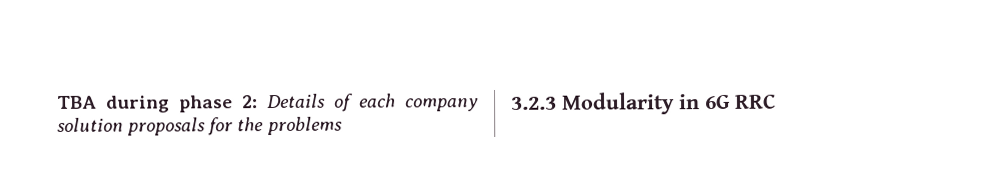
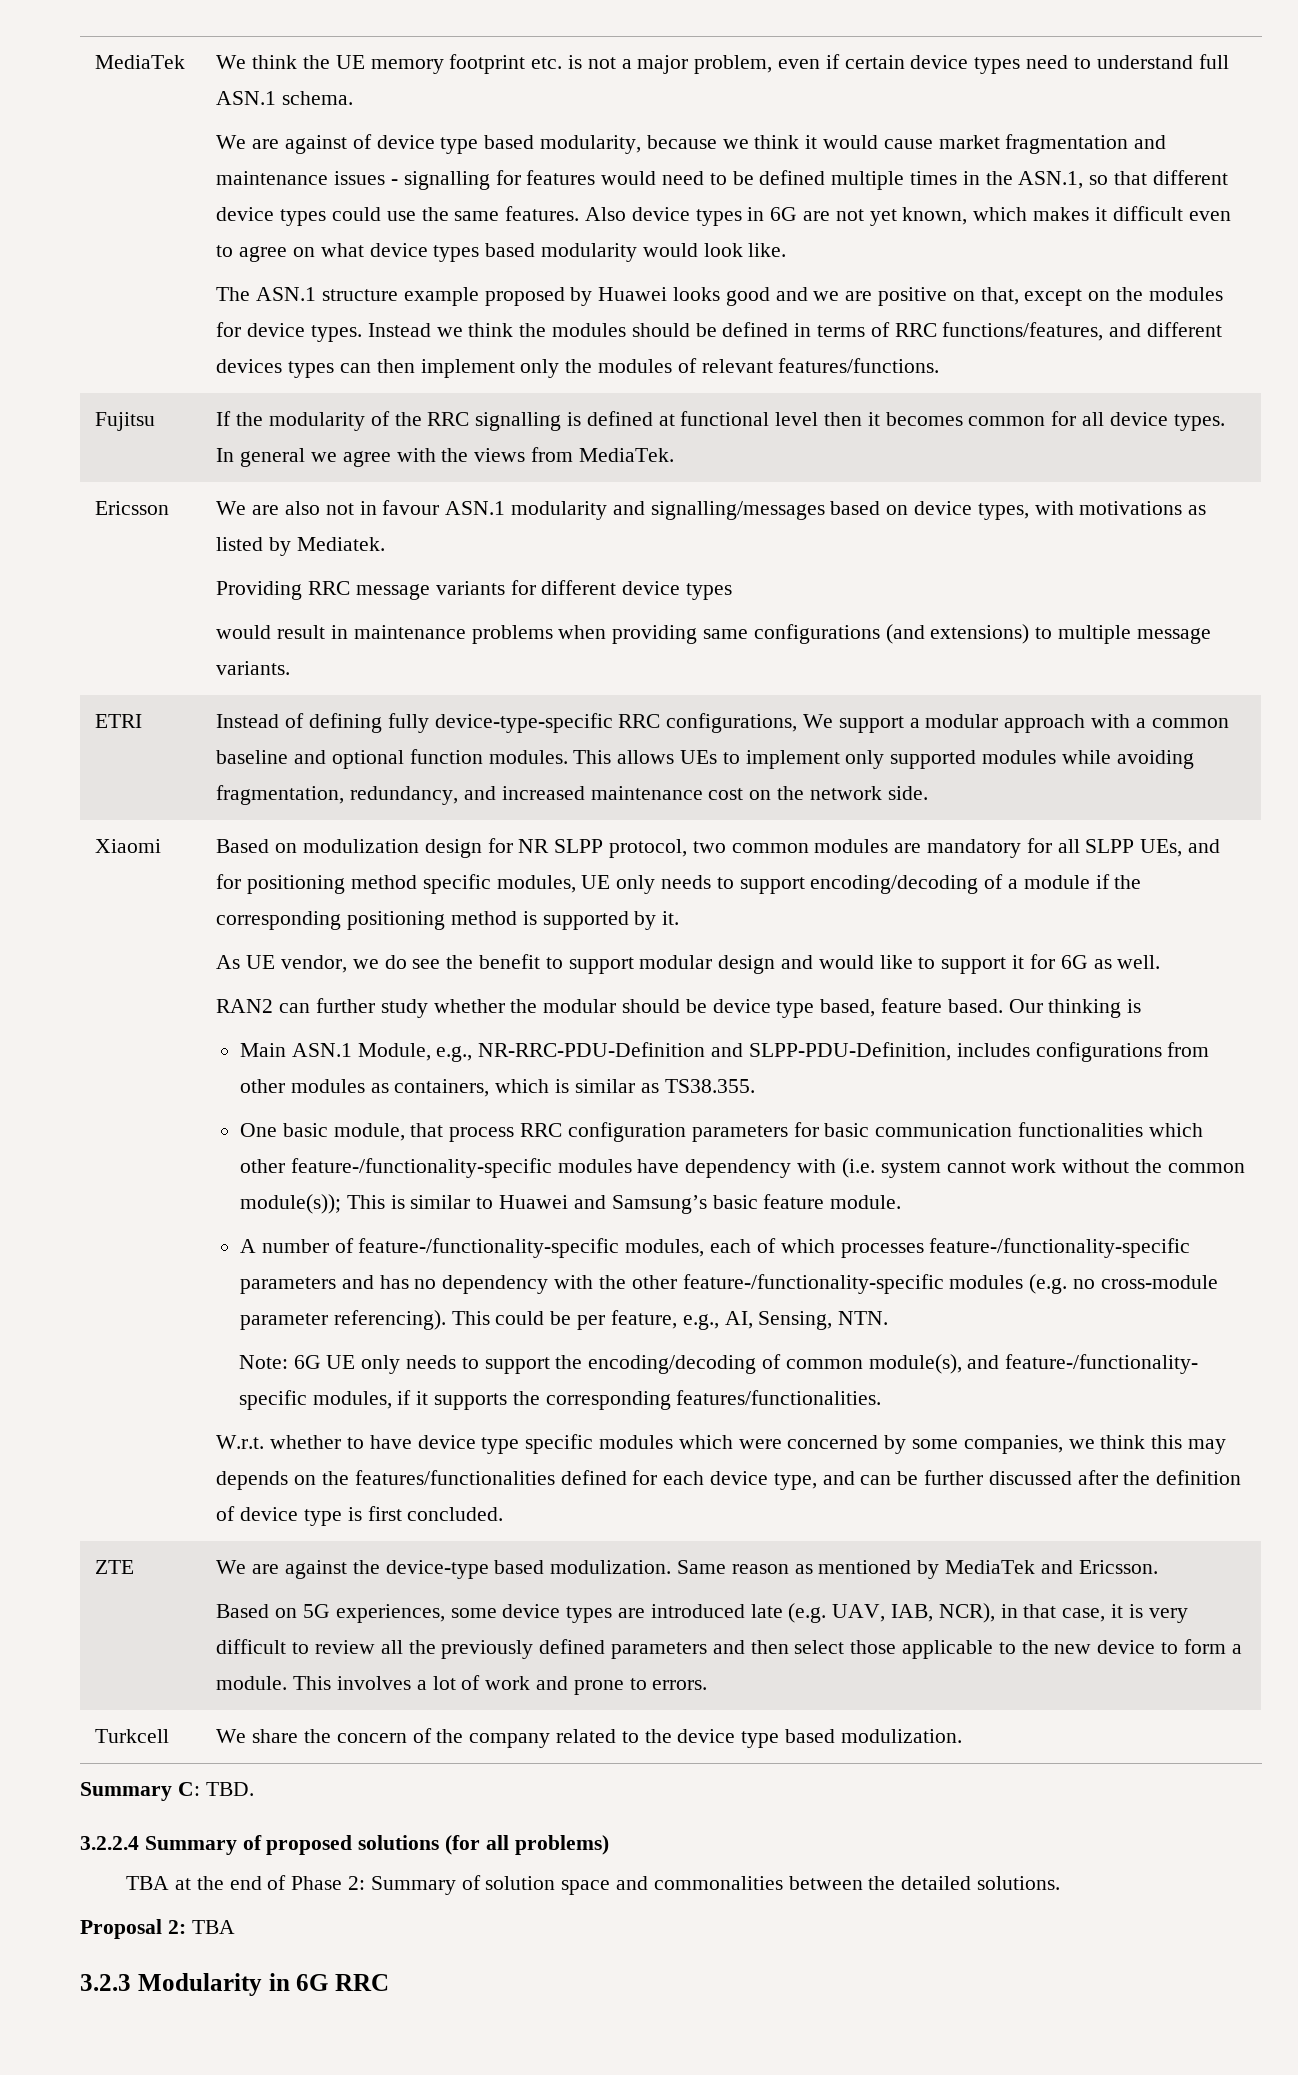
[57,93,479,113] [57,116,343,136] TBA during phase 2: Details of each company solution proposals for the problems -> [95,55,186,69] [216,54,1229,74] [216,91,354,105] [216,134,1167,154] [216,170,1228,190] [216,206,1231,226] [216,243,787,262] [216,287,1223,306] [216,322,1223,342] [216,358,940,378] [95,412,156,431] [216,411,1225,431] [216,447,674,467] [95,501,170,515] [216,500,1207,520] [216,537,386,556] [216,580,733,600] [216,624,1211,644] [216,661,291,675] [95,714,143,728] [216,713,1229,733] [216,749,1194,769] [216,785,928,805] [95,839,162,853] [216,838,1221,858] [216,874,1142,894] [216,911,680,930] [216,954,1161,974] [216,998,1142,1018] [240,1042,1210,1062] [240,1079,755,1097] [240,1122,1203,1142] [240,1158,1245,1178] [240,1194,902,1214] [240,1238,1191,1258] [240,1274,1218,1294] [240,1310,889,1330] [238,1354,1199,1374] [238,1390,882,1410] [216,1434,1227,1454] [216,1470,1242,1490] [216,1506,504,1526] [95,1560,135,1574] [216,1560,1158,1579] [216,1603,1188,1623] [216,1639,1242,1659] [216,1675,708,1695] [95,1729,170,1743] [216,1728,962,1748] [80,1782,254,1801] [80,1835,609,1855] [126,1875,1061,1895] [80,1919,235,1939] MediaTek | We think the UE memory footprint etc. is not a major problem, even if certain device types need to understand full ASN.1 schema. // We are against of device type based modularity, because we think it would cause market fragmentation and maintenance issues - signalling for features would need to be defined multiple times in the ASN.1, so that different device types could use the same features. Also device types in 6G are not yet known, which makes it difficult even to agree on what device types based modularity would look like. // The ASN.1 structure example proposed by Huawei looks good and we are positive on that, except on the modules for device types. Instead we think the modules should be defined in terms of RRC functions/features, and different devices types can then implement only the modules of relevant features/functions. // Fujitsu | If the modularity of the RRC signalling is defined at functional level then it becomes common for all device types. In general we agree with the views from MediaTek. // Ericsson | We are also not in favour ASN.1 modularity and signalling/messages based on device types, with motivations as listed by Mediatek. // Providing RRC message variants for different device types // would result in maintenance problems when providing same configurations (and extensions) to multiple message variants. // ETRI | Instead of defining fully device-type-specific RRC configurations, We support a modular approach with a common baseline and optional function modules. This allows UEs to implement only supported modules while avoiding fragmentation, redundancy, and increased maintenance cost on the network side. // Xiaomi | Based on modulization design for NR SLPP protocol, two common modules are mandatory for all SLPP UEs, and for positioning method specific modules, UE only needs to support encoding/decoding of a module if the corresponding positioning method is supported by it. // As UE vendor, we do see the benefit to support modular design and would like to support it for 6G as well. // RAN2 can further study whether the modular should be device type based, feature based. Our thinking is // Main ASN.1 Module, e.g., NR-RRC-PDU-Definition and SLPP-PDU-Definition, includes configurations from other modules as containers, which is similar as TS38.355. // One basic module, that process RRC configuration parameters for basic communication functionalities which other feature-/functionality-specific modules have dependency with (i.e. system cannot work without the common module(s)); This is similar to Huawei and Samsung’s basic feature module. // A number of feature-/functionality-specific modules, each of which processes feature-/functionality-specific parameters and has no dependency with the other feature-/functionality-specific modules (e.g. no cross-module parameter referencing). This could be per feature, e.g., AI, Sensing, NTN. // Note: 6G UE only needs to support the encoding/decoding of common module(s), and feature-/functionality- specific modules, if it supports the corresponding features/functionalities. // W.r.t. whether to have device type specific modules which were concerned by some companies, we think this may depends on the features/functionalities defined for each device type, and can be further discussed after the definition of device type is first concluded. // ZTE | We are against the device-type based modulization. Same reason as mentioned by MediaTek and Ericsson. // Based on 5G experiences, some device types are introduced late (e.g. UAV, IAB, NCR), in that case, it is very difficult to review all the previously defined parameters and then select those applicable to the new device to form a module. This involves a lot of work and prone to errors. // Turkcell | We share the concern of the company related to the device type based modulization. // Summary C: TBD. // 3.2.2.4 Summary of proposed solutions (for all problems) // TBA at the end of Phase 2: Summary of solution space and commonalities between the detailed solutions. // Proposal 2: TBA

